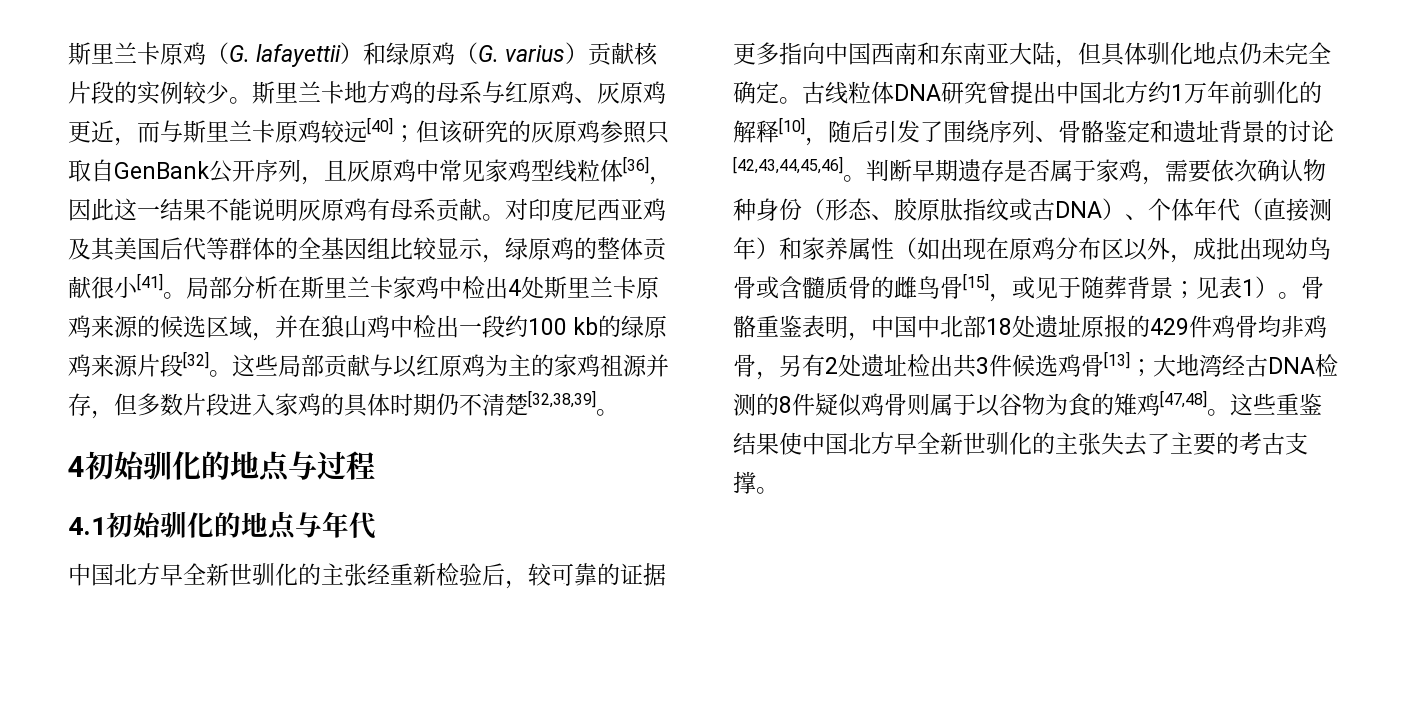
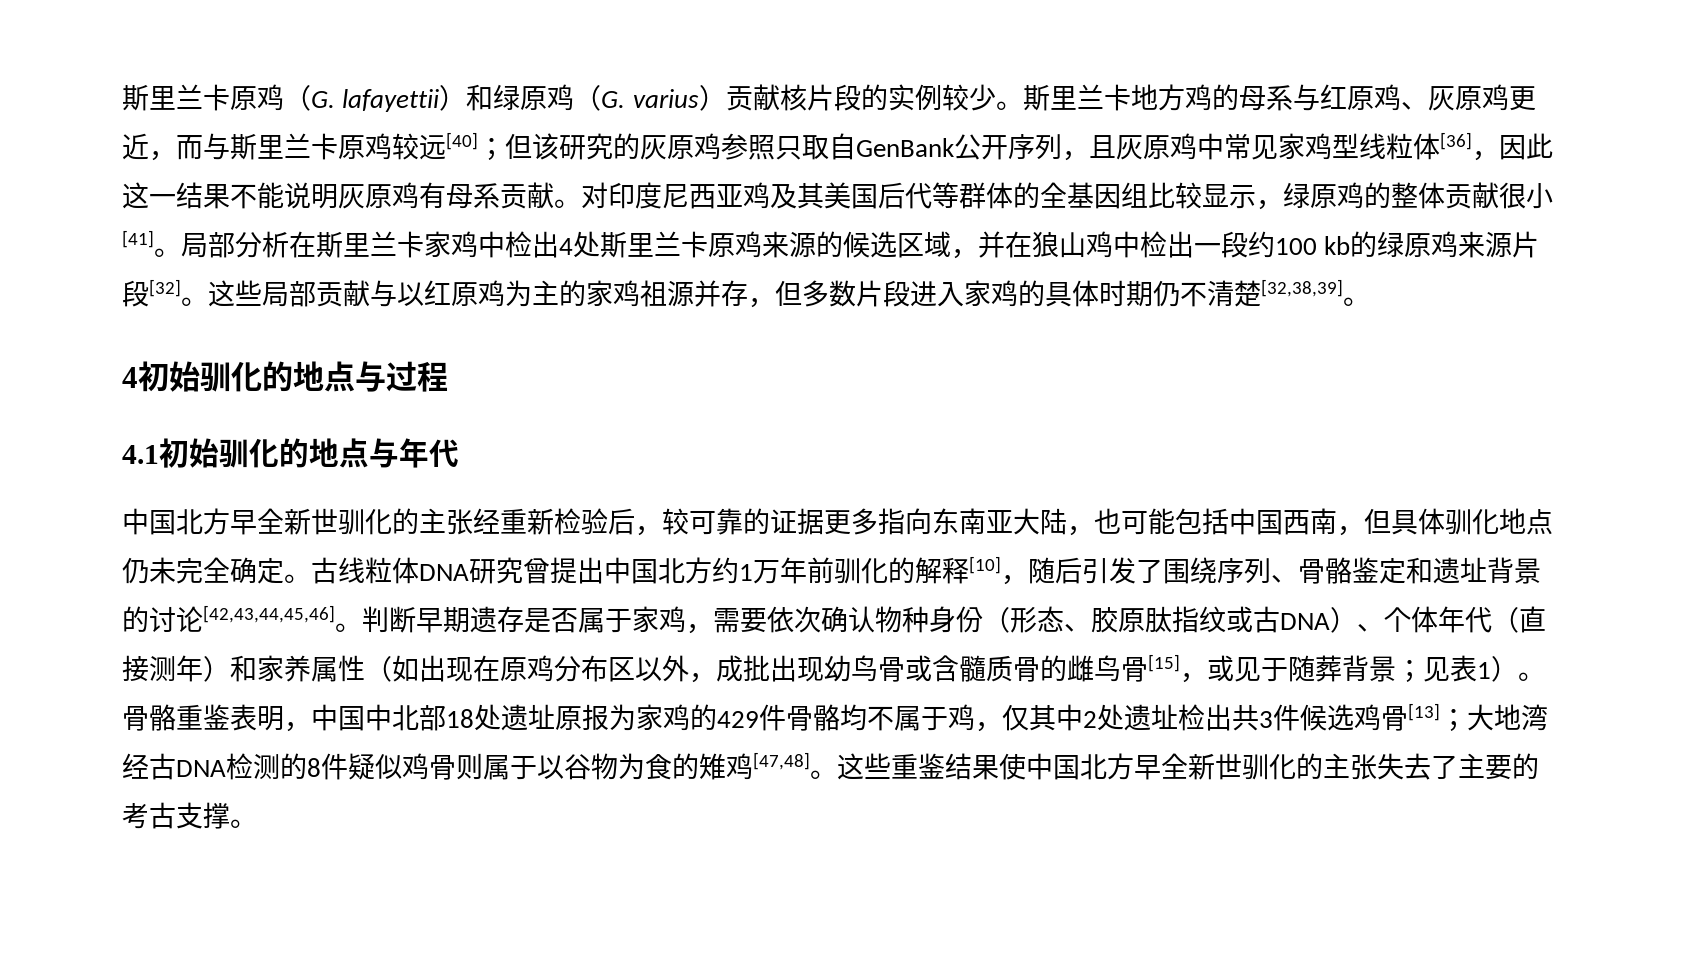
[825,42,940,65] 中国西南和 -> (932, 521) none
(1078, 63) none -> [1094,508,1364,536] 也可能包括中国西南，
(1127, 326) none -> [609,704,690,731] 为家鸡
[1212,315,1327,338] [733,354,825,380] 鸡骨均非鸡骨，另有 -> [786,704,1083,732] 骨骼均不属于鸡，仅其中

